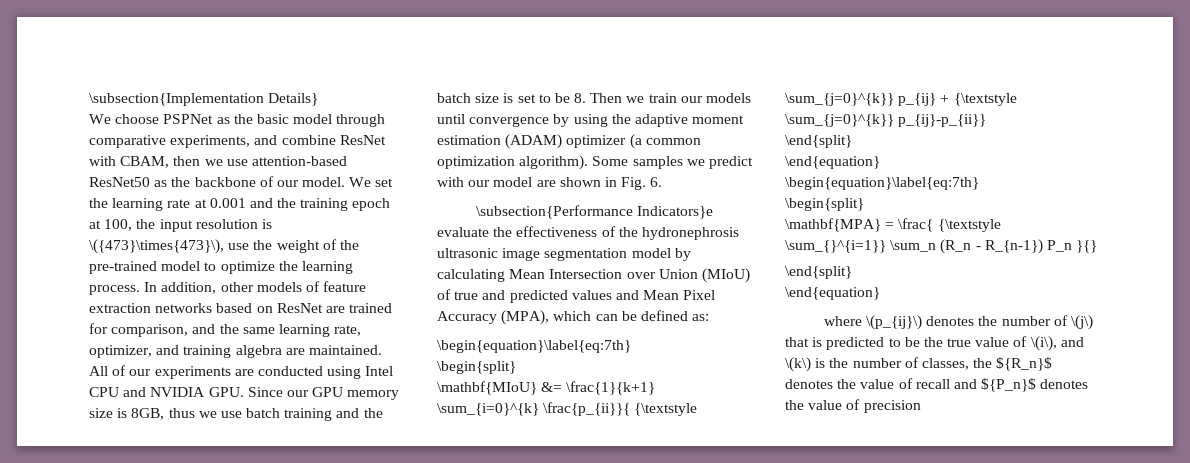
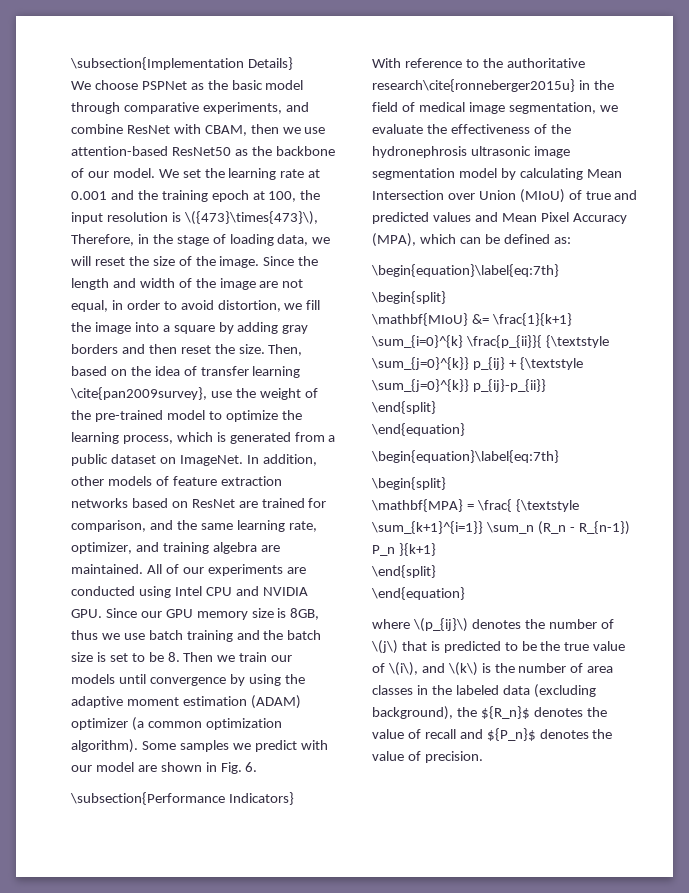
(224, 246) none -> [71,234,331,246] [71,256,319,268] [71,278,304,290] [71,300,321,312] [71,322,309,334] [71,344,303,356] [71,366,301,378] [70,387,207,400] Therefore, in the stage of loading data, we will reset the size of the image. Since the length and width of the image are not equal, in order to avoid distortion, we fill the image into a square by adding gray borders and then reset the size. Then, based on the idea of transfer learning \cite{pan2009survey},
[89,285,140,295] process. -> [122,432,336,444] [71,454,243,466] process, which is generated from a public dataset on ImageNet.
[636,206,713,219] Indicators}e -> [228,792,294,805] [372,58,585,68] [372,79,614,92] [372,102,618,114] Indicators} // With reference to the authoritative research\cite{ronneberger2015u} in the field of medical image segmentation, we
[785,240,886,253] \sum_{}^{i=1}} -> [371,521,483,534] \sum_{k+1}^{i=1}}
[1076,240,1098,253] }{} -> [398,543,436,556] }{k+1}
[921,358,969,370] classes, -> [587,666,614,673] [372,684,596,698] [372,706,453,720] area classes in the labeled data (excluding background),
[863,400,921,413] precision -> [424,751,483,763] precision.

